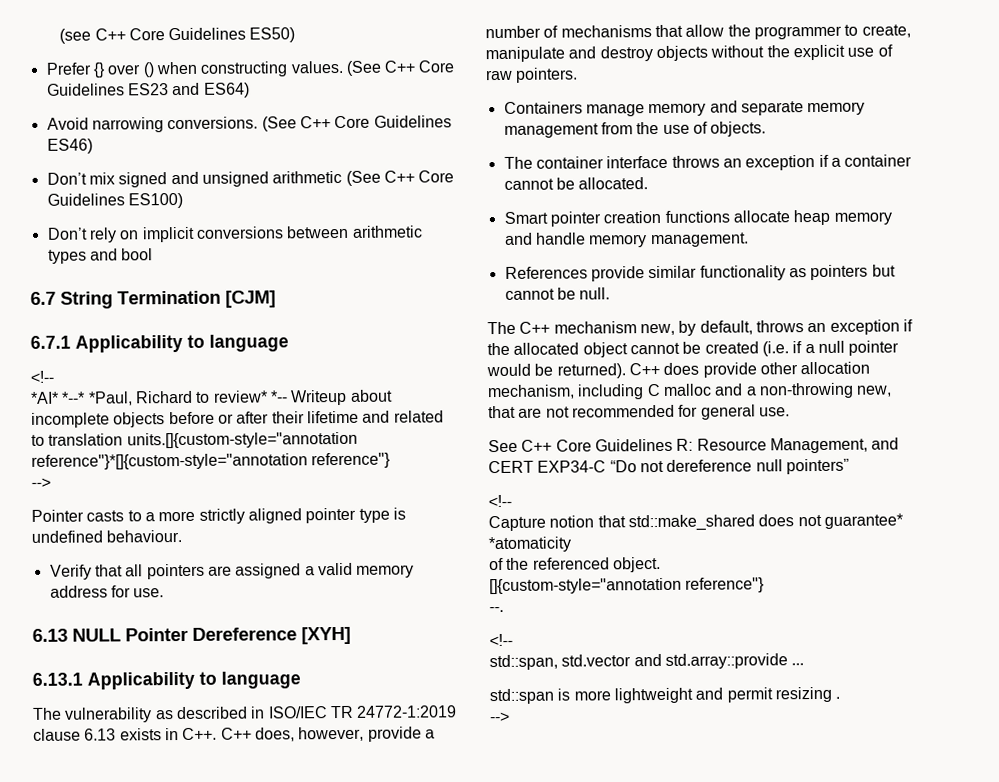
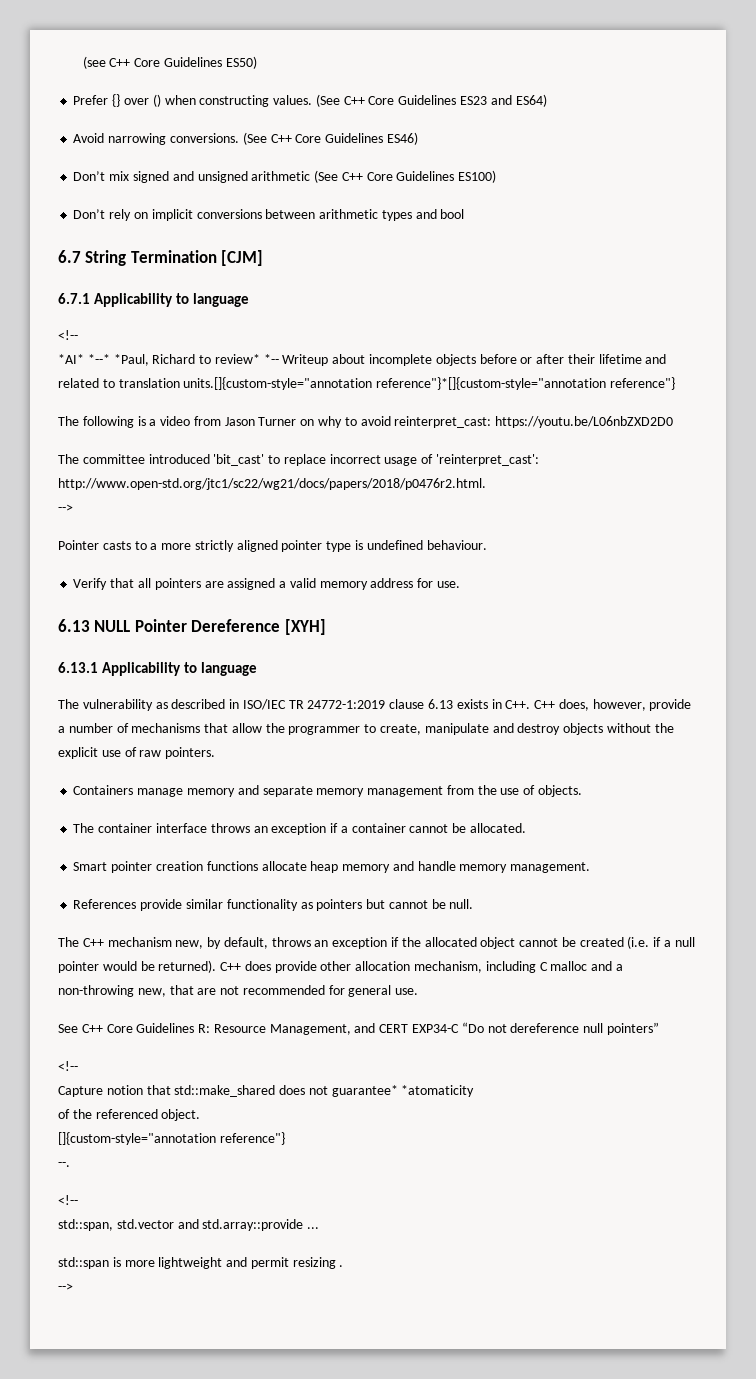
(392, 460) none -> [58,416,674,428] [58,454,540,466] [58,478,486,490] // The following is a video from Jason Turner on why to avoid reinterpret_cast: https://youtu.be/L06nbZXD2D0 // The committee introduced 'bit_cast' to replace incorrect usage of 'reinterpret_cast': http://www.open-std.org/jtc1/sc22/wg21/docs/papers/2018/p0476r2.html.

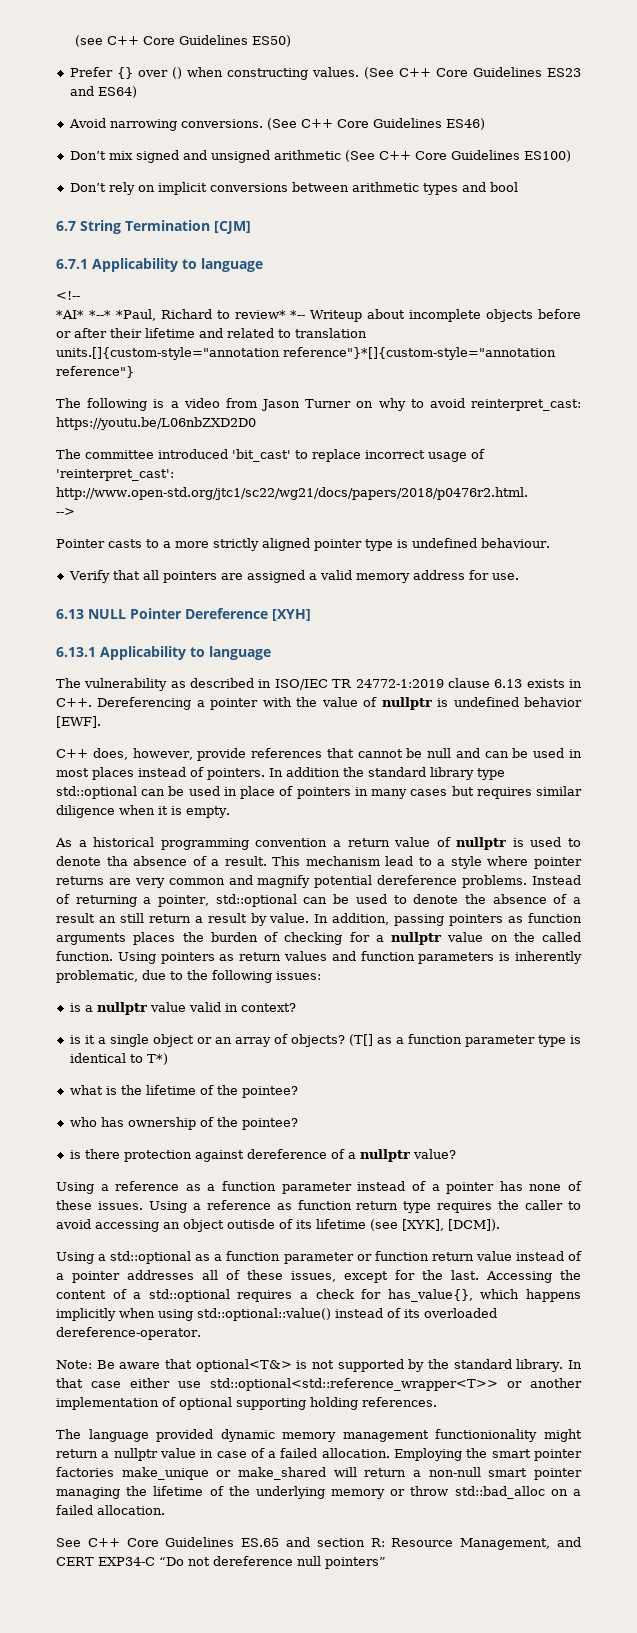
[534,699,692,711] [58,723,674,735] [58,747,216,759] [73,785,582,797] [73,823,526,835] [73,861,591,873] [73,899,474,911] [58,936,695,949] [58,960,623,973] [58,985,419,997] C++ does, however, provide a number of mechanisms that allow the programmer to create, manipulate and destroy objects without the explicit use of raw pointers. // Containers manage memory and separate memory management from the use of objects. // The container interface throws an exception if a container cannot be allocated. // Smart pointer creation functions allocate heap memory and handle memory management. // References provide similar functionality as pointers but cannot be null. // The C++ mechanism new, by default, throws an exception if the allocated object cannot be created (i.e. if a null pointer would be returned). C++ does provide other allocation mechanism, including C malloc and a non-throwing new, that are not recommended for general use. -> [97,697,582,710] [56,716,101,728] [56,748,582,761] [56,767,505,780] [56,786,582,799] [56,805,230,818] [55,837,581,850] [56,856,583,869] [56,875,581,888] [56,894,582,907] [56,913,582,926] [56,932,581,945] [56,951,582,964] [56,970,321,983] [69,1002,296,1015] [69,1034,581,1047] [69,1053,168,1065] [69,1085,298,1098] [69,1117,298,1130] [69,1149,456,1162] [56,1181,583,1194] [56,1200,581,1213] [56,1219,500,1232] [56,1251,582,1264] [56,1270,581,1283] [56,1289,581,1302] [56,1308,497,1321] [56,1327,201,1340] [56,1359,582,1372] [56,1378,582,1391] [56,1397,437,1410] [56,1429,582,1442] [56,1448,583,1461] [56,1467,583,1480] [56,1486,581,1499] [56,1505,165,1515] Dereferencing a pointer with the value of nullptr is undefined behavior [EWF]. // C++ does, however, provide references that cannot be null and can be used in most places instead of pointers. In addition the standard library type std::optional can be used in place of pointers in many cases but requires similar diligence when it is empty. // As a historical programming convention a return value of nullptr is used to denote tha absence of a result. This mechanism lead to a style where pointer returns are very common and magnify potential dereference problems. Instead of returning a pointer, std::optional can be used to denote the absence of a result an still return a result by value. In addition, passing pointers as function arguments places the burden of checking for a nullptr value on the called function. Using pointers as return values and function parameters is inherently problematic, due to the following issues: // is a nullptr value valid in context? // is it a single object or an array of objects? (T[] as a function parameter type is identical to T*) // what is the lifetime of the pointee? // who has ownership of the pointee? // is there protection against dereference of a nullptr value? // Using a reference as a function parameter instead of a pointer has none of these issues. Using a reference as function return type requires the caller to avoid accessing an object outisde of its lifetime (see [XYK], [DCM]). // Using a std::optional as a function parameter or function return value instead of a pointer addresses all of these issues, except for the last. Accessing the content of a std::optional requires a check for has_value{}, which happens implicitly when using std::optional::value() instead of its overloaded dereference-operator. // Note: Be aware that optional<T&> is not supported by the standard library. In that case either use std::optional<std::reference_wrapper<T>> or another implementation of optional supporting holding references. // The language provided dynamic memory management functionionality might return a nullptr value in case of a failed allocation. Employing the smart pointer factories make_unique or make_shared will return a non-null smart pointer managing the lifetime of the underlying memory or throw std::bad_alloc on a failed allocation.
(195, 1028) none -> [241,1537,365,1547] ES.65 and section
[58,1061,78,1071] [58,1085,475,1097] [58,1109,201,1121] [58,1132,285,1145] [58,1162,70,1167] [58,1195,78,1205] [58,1219,320,1231] [58,1257,344,1269] [58,1283,73,1291] // <!-- // Capture notion that std::make_shared does not guarantee* *atomaticity // of the referenced object. // []{custom-style="annotation reference"} // --. // <!-- // std::span, std.vector and std.array::provide ... // std::span is more lightweight and permit resizing . // --> -> (386, 1563) none

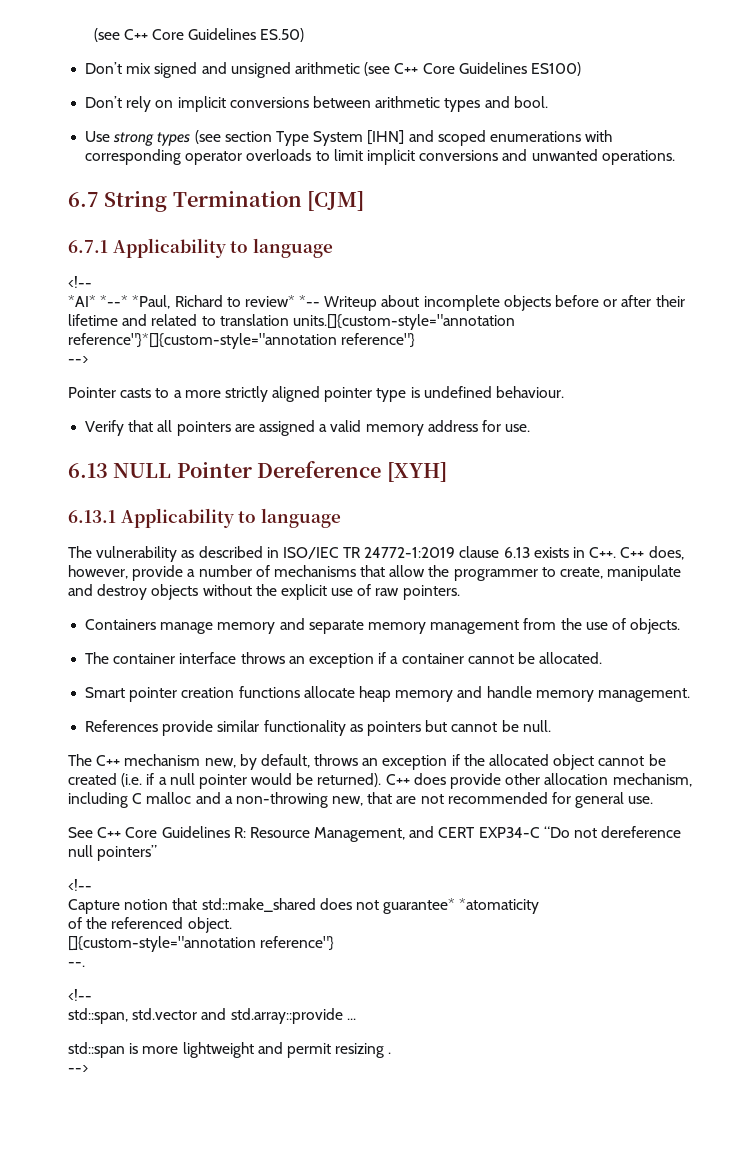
[74,35,291,47] [69,67,581,80] [69,86,137,98] [68,118,485,131] (see C++ Core Guidelines ES50) // Prefer {} over () when constructing values. (See C++ Core Guidelines ES23 and ES64) // Avoid narrowing conversions. (See C++ Core Guidelines ES46) -> [93,28,305,42] (see C++ Core Guidelines ES.50)
[344,150,375,162] (See -> [364,62,391,76] (see
[489,182,518,192] bool -> [513,96,548,108] [85,130,613,146] [85,149,675,165] bool. // Use strong types (see section Type System [IHN] and scoped enumerations with corresponding operator overloads to limit implicit conversions and unwanted operations.
[56,398,581,411] [56,417,256,430] [56,449,485,462] [56,469,174,481] [56,487,528,500] // The following is a video from Jason Turner on why to avoid reinterpret_cast: https://youtu.be/L06nbZXD2D0 // The committee introduced 'bit_cast' to replace incorrect usage of 'reinterpret_cast': http://www.open-std.org/jtc1/sc22/wg21/docs/papers/2018/p0476r2.html. -> (416, 340) none
[97,697,582,710] [56,716,101,728] [56,748,582,761] [56,767,505,780] [56,786,582,799] [56,805,230,818] [55,837,581,850] [56,856,583,869] [56,875,581,888] [56,894,582,907] [56,913,582,926] [56,932,581,945] [56,951,582,964] [56,970,321,983] [69,1002,296,1015] [69,1034,581,1047] [69,1053,168,1065] [69,1085,298,1098] [69,1117,298,1130] [69,1149,456,1162] [56,1181,583,1194] [56,1200,581,1213] [56,1219,500,1232] [56,1251,582,1264] [56,1270,581,1283] [56,1289,581,1302] [56,1308,497,1321] [56,1327,201,1340] [56,1359,582,1372] [56,1378,582,1391] [56,1397,437,1410] [56,1429,582,1442] [56,1448,583,1461] [56,1467,583,1480] [56,1486,581,1499] [56,1505,165,1515] Dereferencing a pointer with the value of nullptr is undefined behavior [EWF]. // C++ does, however, provide references that cannot be null and can be used in most places instead of pointers. In addition the standard library type std::optional can be used in place of pointers in many cases but requires similar diligence when it is empty. // As a historical programming convention a return value of nullptr is used to denote tha absence of a result. This mechanism lead to a style where pointer returns are very common and magnify potential dereference problems. Instead of returning a pointer, std::optional can be used to denote the absence of a result an still return a result by value. In addition, passing pointers as function arguments places the burden of checking for a nullptr value on the called function. Using pointers as return values and function parameters is inherently problematic, due to the following issues: // is a nullptr value valid in context? // is it a single object or an array of objects? (T[] as a function parameter type is identical to T*) // what is the lifetime of the pointee? // who has ownership of the pointee? // is there protection against dereference of a nullptr value? // Using a reference as a function parameter instead of a pointer has none of these issues. Using a reference as function return type requires the caller to avoid accessing an object outisde of its lifetime (see [XYK], [DCM]). // Using a std::optional as a function parameter or function return value instead of a pointer addresses all of these issues, except for the last. Accessing the content of a std::optional requires a check for has_value{}, which happens implicitly when using std::optional::value() instead of its overloaded dereference-operator. // Note: Be aware that optional<T&> is not supported by the standard library. In that case either use std::optional<std::reference_wrapper<T>> or another implementation of optional supporting holding references. // The language provided dynamic memory management functionionality might return a nullptr value in case of a failed allocation. Employing the smart pointer factories make_unique or make_shared will return a non-null smart pointer managing the lifetime of the underlying memory or throw std::bad_alloc on a failed allocation. -> [620,546,684,560] [68,565,682,581] [68,584,460,600] [85,618,681,634] [85,652,603,668] [85,686,690,702] [85,720,551,736] [68,754,666,770] [68,773,692,789] [68,792,654,808] C++ does, however, provide a number of mechanisms that allow the programmer to create, manipulate and destroy objects without the explicit use of raw pointers. // Containers manage memory and separate memory management from the use of objects. // The container interface throws an exception if a container cannot be allocated. // Smart pointer creation functions allocate heap memory and handle memory management. // References provide similar functionality as pointers but cannot be null. // The C++ mechanism new, by default, throws an exception if the allocated object cannot be created (i.e. if a null pointer would be returned). C++ does provide other allocation mechanism, including C malloc and a non-throwing new, that are not recommended for general use.
[241,1537,365,1547] ES.65 and section -> (230, 832) none
(386, 1563) none -> [68,879,92,891] [68,898,540,914] [68,917,232,933] [68,936,335,952] [68,962,85,967] [68,989,92,1001] [68,1008,356,1024] [68,1042,392,1058] [68,1065,88,1073] // <!-- // Capture notion that std::make_shared does not guarantee* *atomaticity // of the referenced object. // []{custom-style="annotation reference"} // --. // <!-- // std::span, std.vector and std.array::provide ... // std::span is more lightweight and permit resizing . // -->

